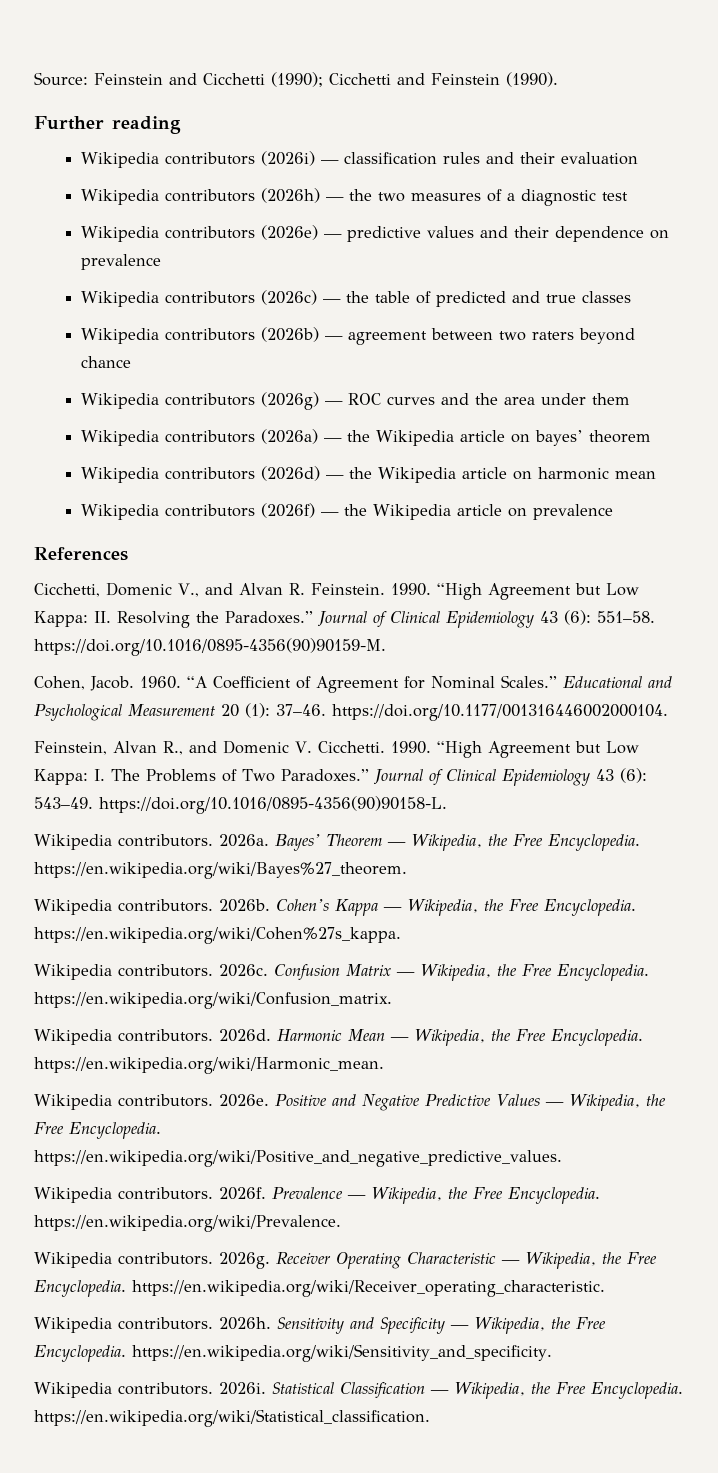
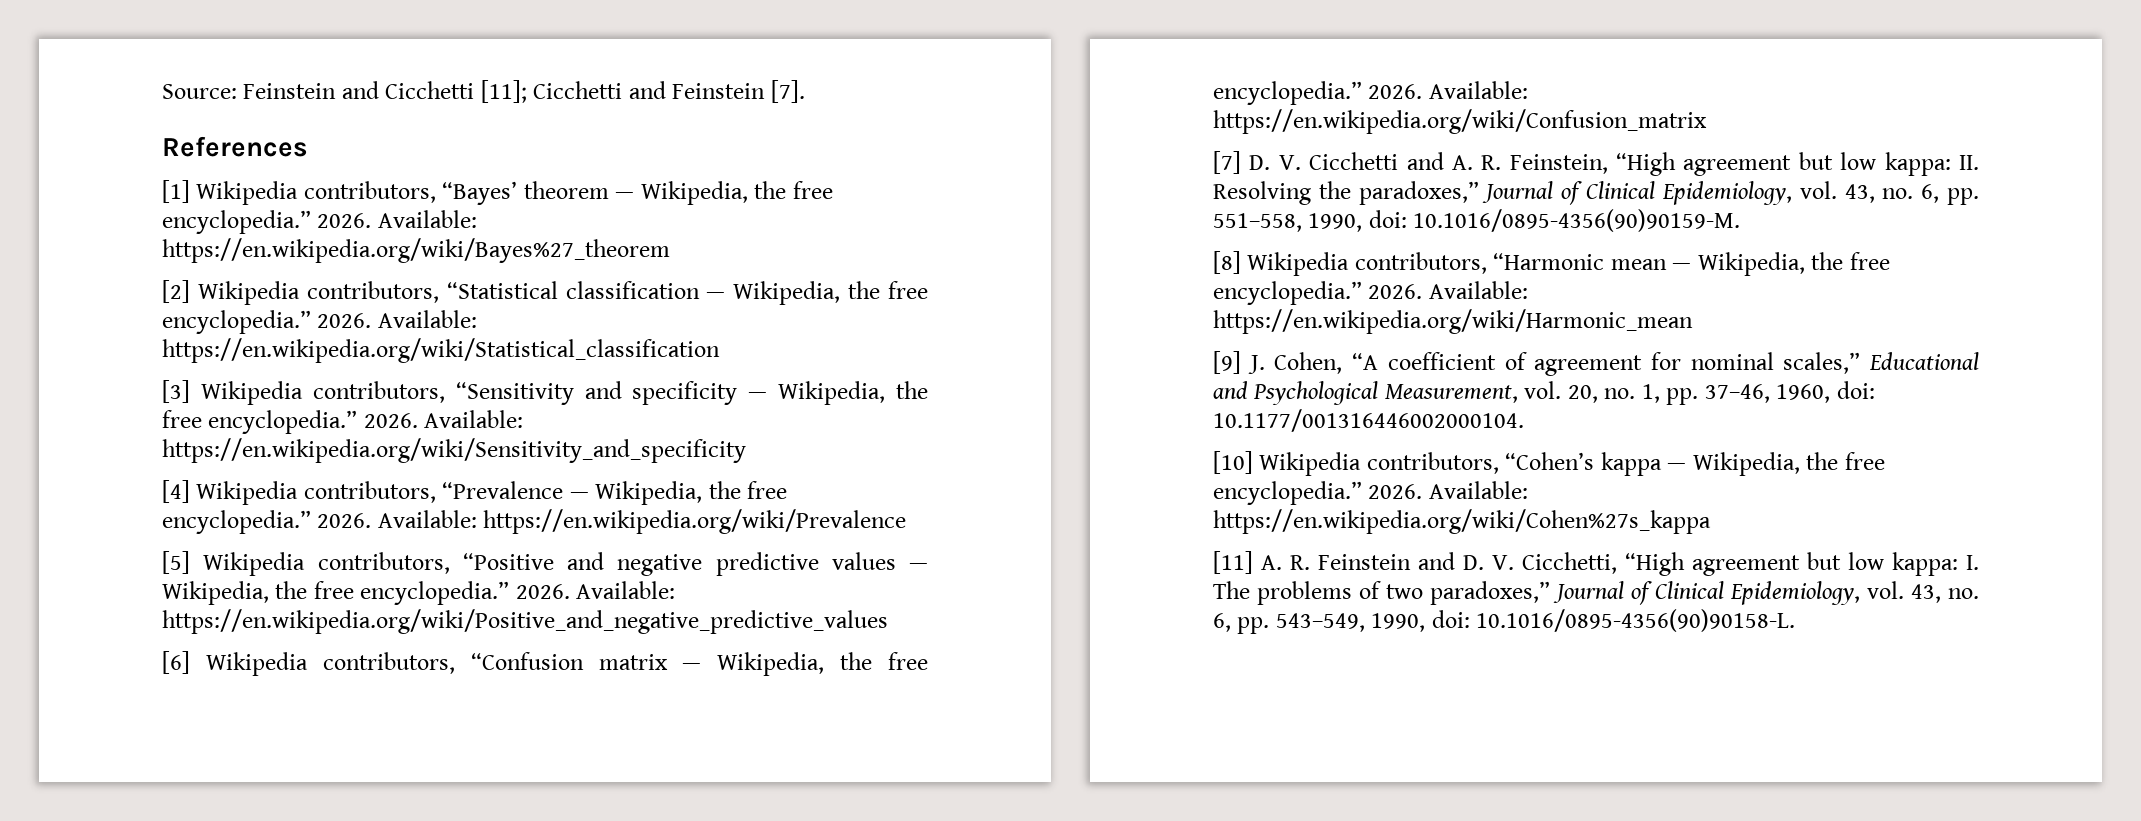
[271,72,323,87] (1990); -> [480,80,527,103] [11];
[506,72,558,87] [34,116,181,134] [80,151,638,168] [80,188,628,206] [80,225,669,242] [80,254,161,270] [80,290,631,307] [80,327,635,345] [80,356,131,368] [80,392,630,410] [80,429,651,446] [80,466,656,483] [80,503,613,520] [34,547,128,561] [34,582,639,600] [34,611,88,627] (1990). // Further reading // Wikipedia contributors (2026i) — classification rules and their evaluation // Wikipedia contributors (2026h) — the two measures of a diagnostic test // Wikipedia contributors (2026e) — predictive values and their dependence on prevalence // Wikipedia contributors (2026c) — the table of predicted and true classes // Wikipedia contributors (2026b) — agreement between two raters beyond chance // Wikipedia contributors (2026g) — ROC curves and the area under them // Wikipedia contributors (2026a) — the Wikipedia article on bayes’ theorem // Wikipedia contributors (2026d) — the Wikipedia article on harmonic mean // Wikipedia contributors (2026f) — the Wikipedia article on prevalence // References // Cicchetti, Domenic V., and Alvan R. Feinstein. 1990. “High Agreement but Low Kappa: -> [770,80,805,103] [162,136,308,157] [162,180,833,205] [162,210,477,234] [162,238,670,263] [162,280,928,305] [162,310,477,334] [162,338,720,363] [162,380,928,405] [162,410,524,434] [162,438,746,463] [162,480,788,505] [162,509,907,534] [162,551,928,576] [162,581,676,605] [162,609,888,634] [162,651,928,676] [1213,81,1528,105] [1213,109,1707,134] [1213,151,1951,176] [7]. // References // [1] Wikipedia contributors, “Bayes’ theorem — Wikipedia, the free encyclopedia.” 2026. Available: https://en.wikipedia.org/wiki/Bayes%27_theorem // [2] Wikipedia contributors, “Statistical classification — Wikipedia, the free encyclopedia.” 2026. Available: https://en.wikipedia.org/wiki/Statistical_classification // [3] Wikipedia contributors, “Sensitivity and specificity — Wikipedia, the free encyclopedia.” 2026. Available: https://en.wikipedia.org/wiki/Sensitivity_and_specificity // [4] Wikipedia contributors, “Prevalence — Wikipedia, the free encyclopedia.” 2026. Available: https://en.wikipedia.org/wiki/Prevalence // [5] Wikipedia contributors, “Positive and negative predictive values — Wikipedia, the free encyclopedia.” 2026. Available: https://en.wikipedia.org/wiki/Positive_and_negative_predictive_values // [6] Wikipedia contributors, “Confusion matrix — Wikipedia, the free encyclopedia.” 2026. Available: https://en.wikipedia.org/wiki/Confusion_matrix // [7] D. V. Cicchetti and A. R. Feinstein, “High agreement but low kappa:
[225,610,655,628] [34,638,386,656] [34,675,672,693] [34,703,668,721] [34,740,639,758] [34,768,647,786] [34,796,447,814] [34,834,640,851] [34,862,407,879] [34,899,636,916] [34,927,401,944] [34,964,649,981] [34,992,392,1009] [34,1029,643,1046] [34,1057,384,1074] [34,1094,666,1111] [34,1122,161,1139] [34,1150,562,1167] [34,1187,600,1204] [34,1215,341,1232] [34,1252,657,1269] [34,1280,605,1297] [34,1317,606,1334] [34,1344,552,1362] [34,1382,683,1399] [34,1409,430,1427] Paradoxes.” Journal of Clinical Epidemiology 43 (6): 551–58. https://doi.org/10.1016/0895-4356(90)90159-M. // Cohen, Jacob. 1960. “A Coefficient of Agreement for Nominal Scales.” Educational and Psychological Measurement 20 (1): 37–46. https://doi.org/10.1177/001316446002000104. // Feinstein, Alvan R., and Domenic V. Cicchetti. 1990. “High Agreement but Low Kappa: I. The Problems of Two Paradoxes.” Journal of Clinical Epidemiology 43 (6): 543–49. https://doi.org/10.1016/0895-4356(90)90158-L. // Wikipedia contributors. 2026a. Bayes’ Theorem — Wikipedia, the Free Encyclopedia. https://en.wikipedia.org/wiki/Bayes%27_theorem. // Wikipedia contributors. 2026b. Cohen’s Kappa — Wikipedia, the Free Encyclopedia. https://en.wikipedia.org/wiki/Cohen%27s_kappa. // Wikipedia contributors. 2026c. Confusion Matrix — Wikipedia, the Free Encyclopedia. https://en.wikipedia.org/wiki/Confusion_matrix. // Wikipedia contributors. 2026d. Harmonic Mean — Wikipedia, the Free Encyclopedia. https://en.wikipedia.org/wiki/Harmonic_mean. // Wikipedia contributors. 2026e. Positive and Negative Predictive Values — Wikipedia, the Free Encyclopedia. https://en.wikipedia.org/wiki/Positive_and_negative_predictive_values. // Wikipedia contributors. 2026f. Prevalence — Wikipedia, the Free Encyclopedia. https://en.wikipedia.org/wiki/Prevalence. // Wikipedia contributors. 2026g. Receiver Operating Characteristic — Wikipedia, the Free Encyclopedia. https://en.wikipedia.org/wiki/Receiver_operating_characteristic. // Wikipedia contributors. 2026h. Sensitivity and Specificity — Wikipedia, the Free Encyclopedia. https://en.wikipedia.org/wiki/Sensitivity_and_specificity. // Wikipedia contributors. 2026i. Statistical Classification — Wikipedia, the Free Encyclopedia. https://en.wikipedia.org/wiki/Statistical_classification. -> [1358,181,1980,205] [1213,209,1741,232] [1213,251,1890,276] [1213,281,1528,305] [1213,309,1693,334] [1213,351,1979,376] [1213,381,1875,405] [1213,409,1524,432] [1213,451,1885,476] [1213,481,1528,505] [1213,509,1711,534] [1213,551,1979,576] [1213,581,1979,605] [1213,609,1796,634] paradoxes,” Journal of Clinical Epidemiology, vol. 43, no. 6, pp. 551–558, 1990, doi: 10.1016/0895-4356(90)90159-M. // [8] Wikipedia contributors, “Harmonic mean — Wikipedia, the free encyclopedia.” 2026. Available: https://en.wikipedia.org/wiki/Harmonic_mean // [9] J. Cohen, “A coefficient of agreement for nominal scales,” Educational and Psychological Measurement, vol. 20, no. 1, pp. 37–46, 1960, doi: 10.1177/001316446002000104. // [10] Wikipedia contributors, “Cohen’s kappa — Wikipedia, the free encyclopedia.” 2026. Available: https://en.wikipedia.org/wiki/Cohen%27s_kappa // [11] A. R. Feinstein and D. V. Cicchetti, “High agreement but low kappa: I. The problems of two paradoxes,” Journal of Clinical Epidemiology, vol. 43, no. 6, pp. 543–549, 1990, doi: 10.1016/0895-4356(90)90158-L.

